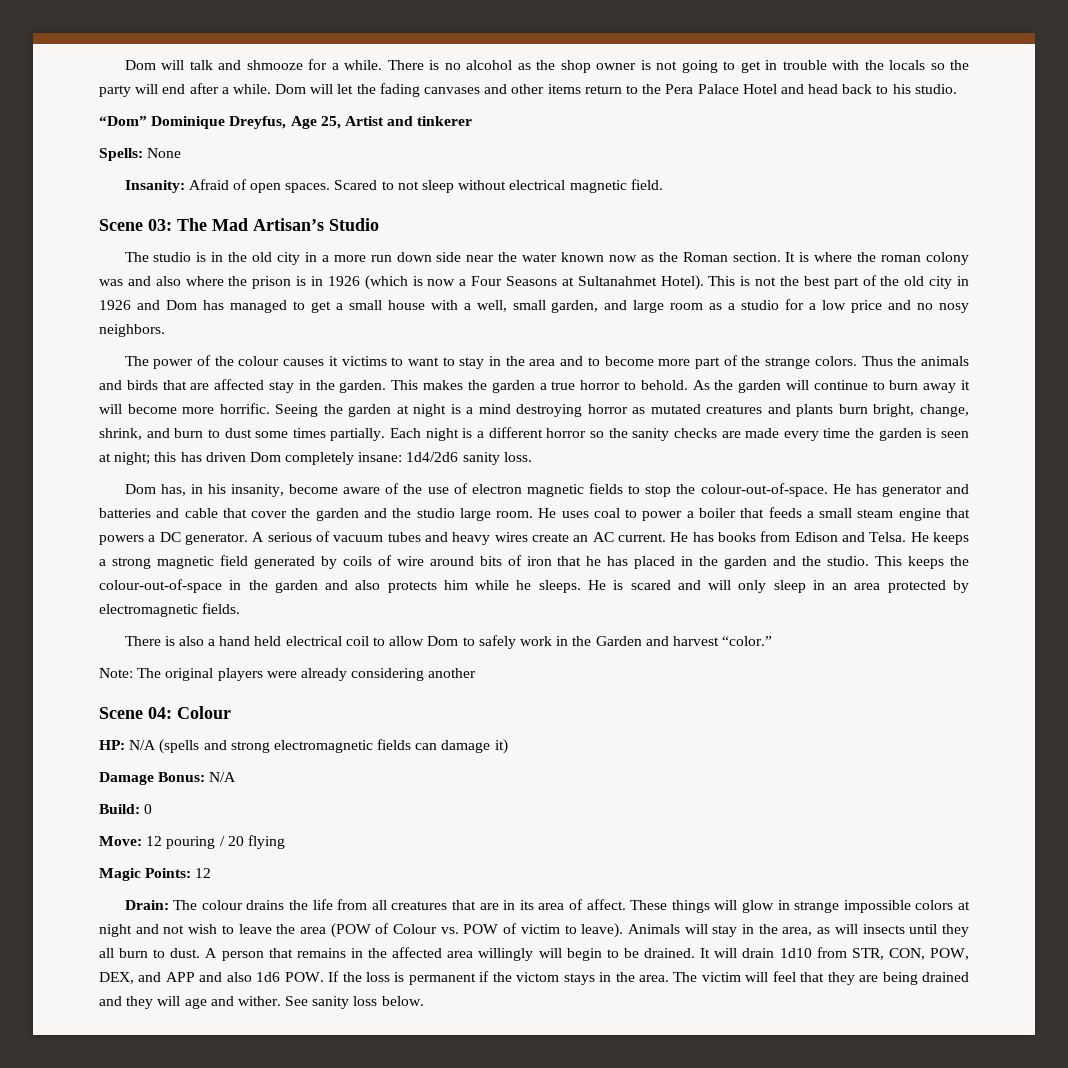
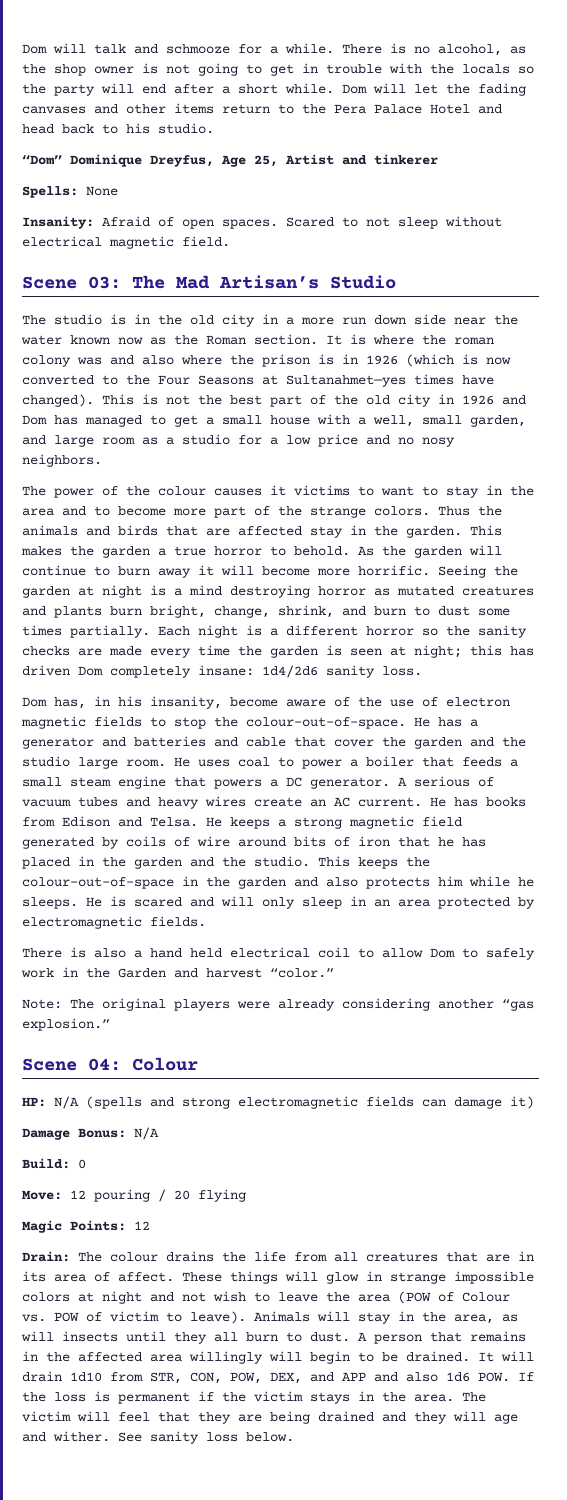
[246,60,303,70] shmooze -> [166,44,230,54] schmooze
[466,60,513,70] alcohol -> [438,44,502,56] alcohol,
(229, 90) none -> [238,84,278,94] short
[459,275,704,290] a Four Seasons at Sultanahmet Hotel). -> [22,374,494,387] [22,394,94,407] converted to the Four Seasons at Sultanahmet—yes times have changed).
(877, 489) none -> [470,719,478,727] a
(477, 673) none -> [502,999,534,1011] [22,1018,110,1031] “gas explosion.”
[516,972,560,982] victom -> [254,1391,303,1402] victim

